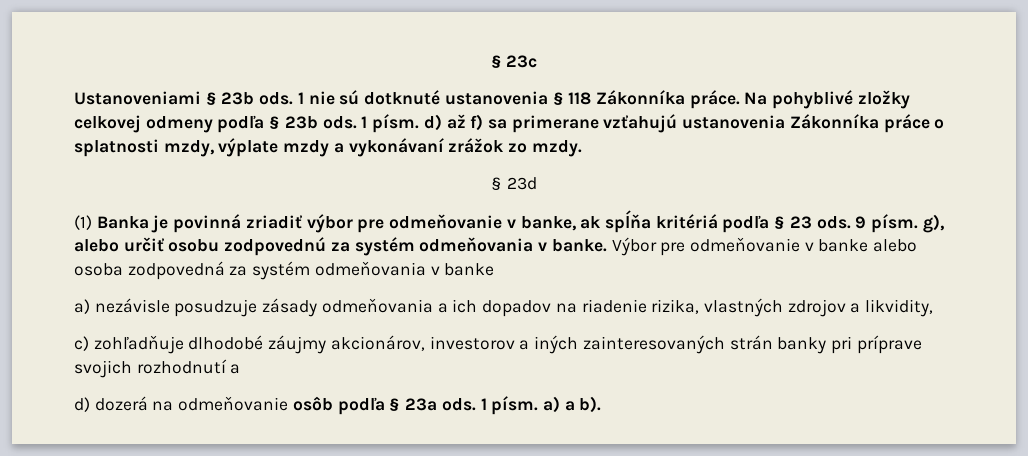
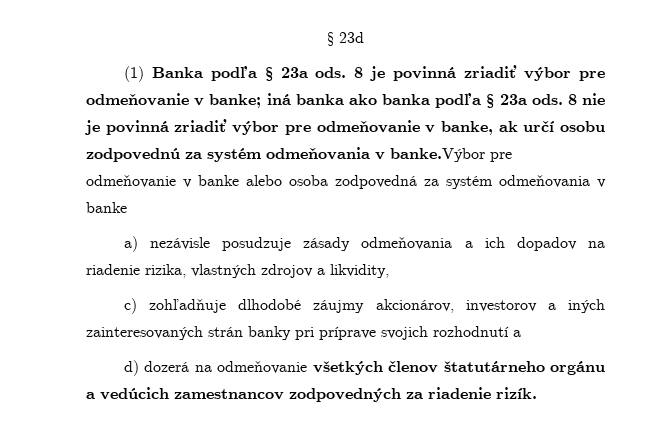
[490,55,538,68] [74,90,910,109] [74,114,945,133] [74,138,582,157] [491,177,537,191] [74,215,149,230] § 23c // Ustanoveniami § 23b ods. 1 nie sú dotknuté ustanovenia § 118 Zákonníka práce. Na pohyblivé zložky celkovej odmeny podľa § 23b ods. 1 písm. d) až f) sa primerane vzťahujú ustanovenia Zákonníka práce o splatnosti mzdy, výplate mzdy a vykonávaní zrážok zo mzdy. // § 23d // (1) Banka -> [327,32,364,46] [123,65,605,82] [86,93,606,108] § 23d // (1) Banka podľa § 23a ods. 8 je povinná zriadiť výbor pre odmeňovanie v banke; iná banka ako banka podľa § 23a ods. 8 nie
[604,210,944,233] [74,237,164,252] spĺňa kritériá podľa § 23 ods. 9 písm. g), alebo určiť -> [523,121,555,132] určí
[551,237,657,256] banke. Výbor -> [390,148,485,162] banke.Výbor
[292,396,602,415] osôb podľa § 23a ods. 1 písm. a) a b). -> [312,361,605,375] [86,387,537,402] všetkých členov štatutárneho orgánu a vedúcich zamestnancov zodpovedných za riadenie rizík.

